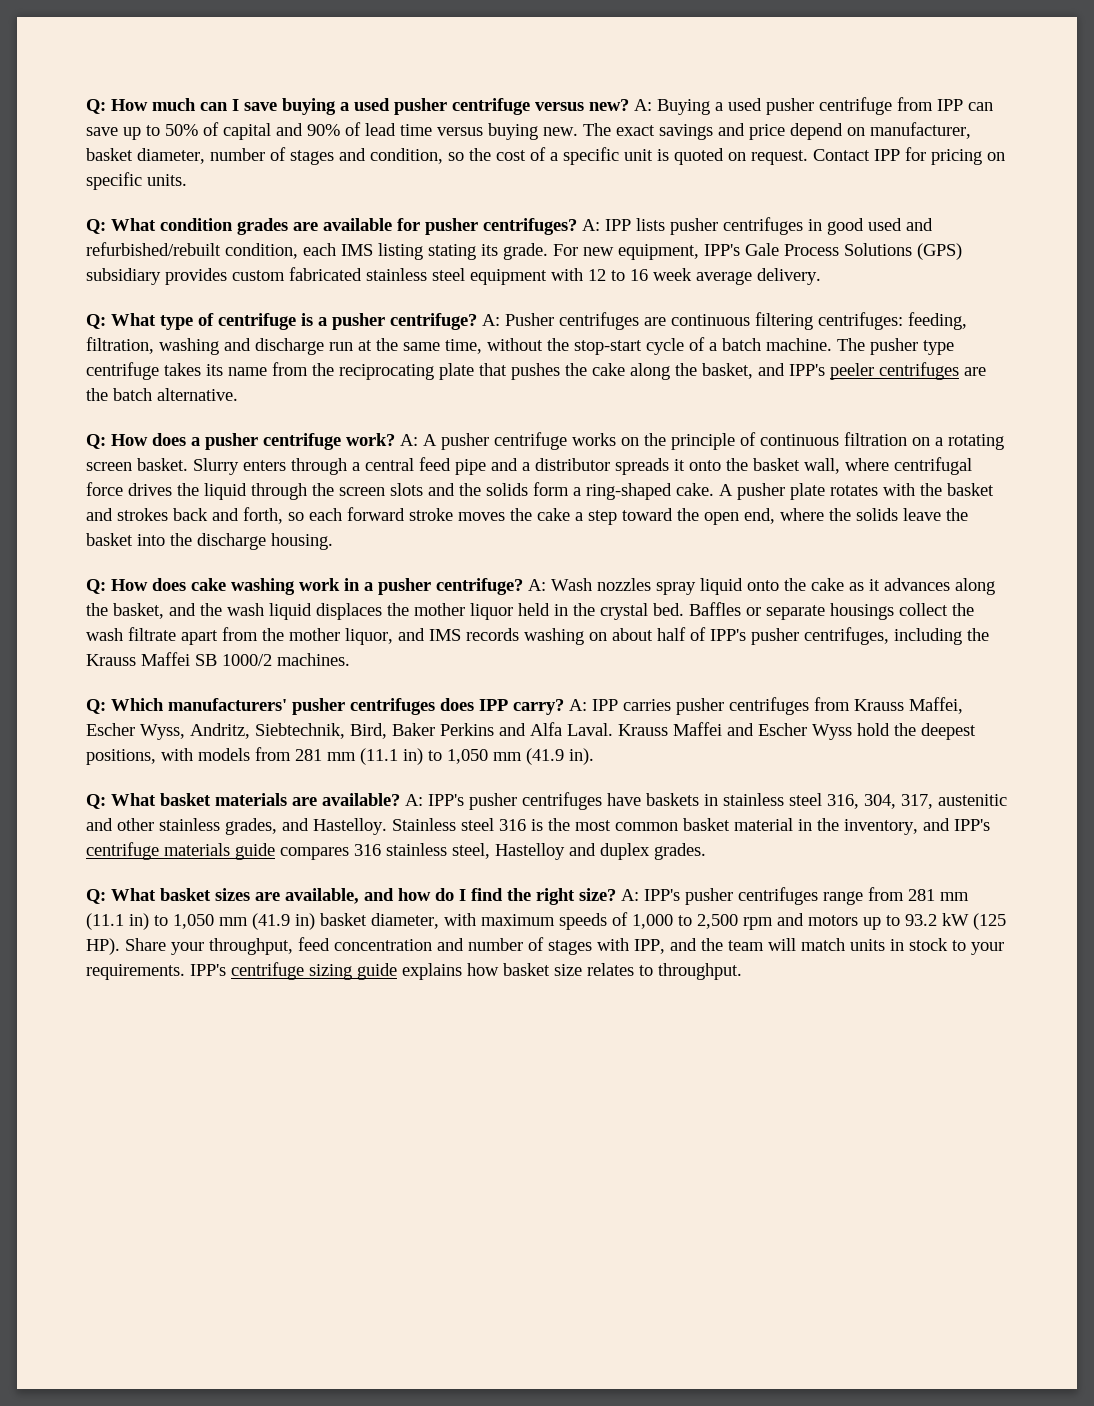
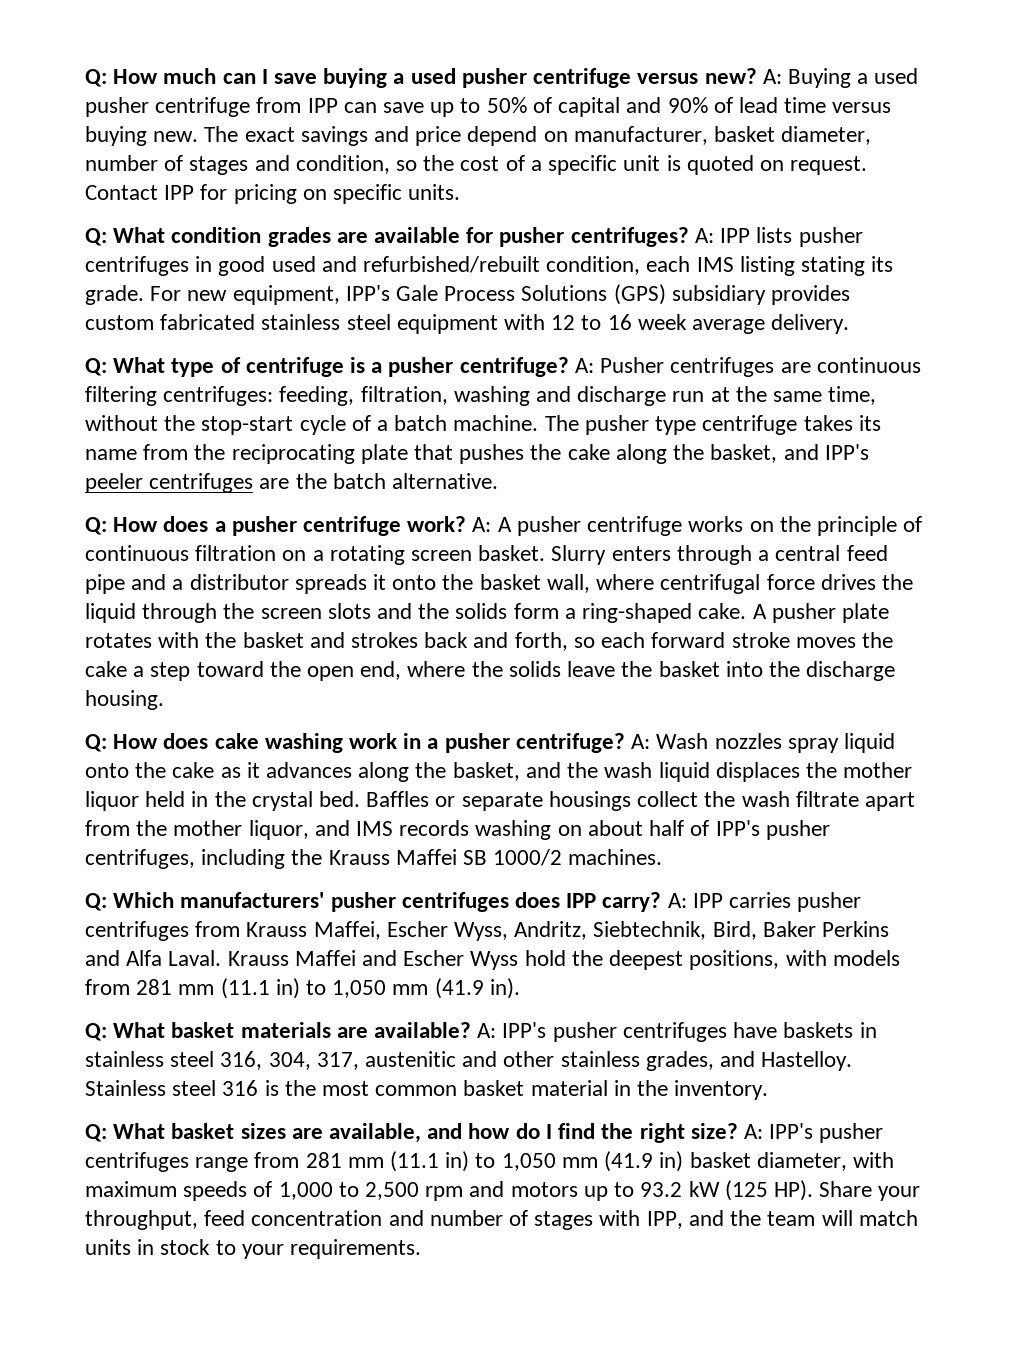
[844,818,990,835] [86,842,706,860] inventory, and IPP's centrifuge materials guide compares 316 stainless steel, Hastelloy and duplex grades. -> [674,1080,769,1100] inventory.
[190,962,742,980] IPP's centrifuge sizing guide explains how basket size relates to throughput. -> (422, 1249) none

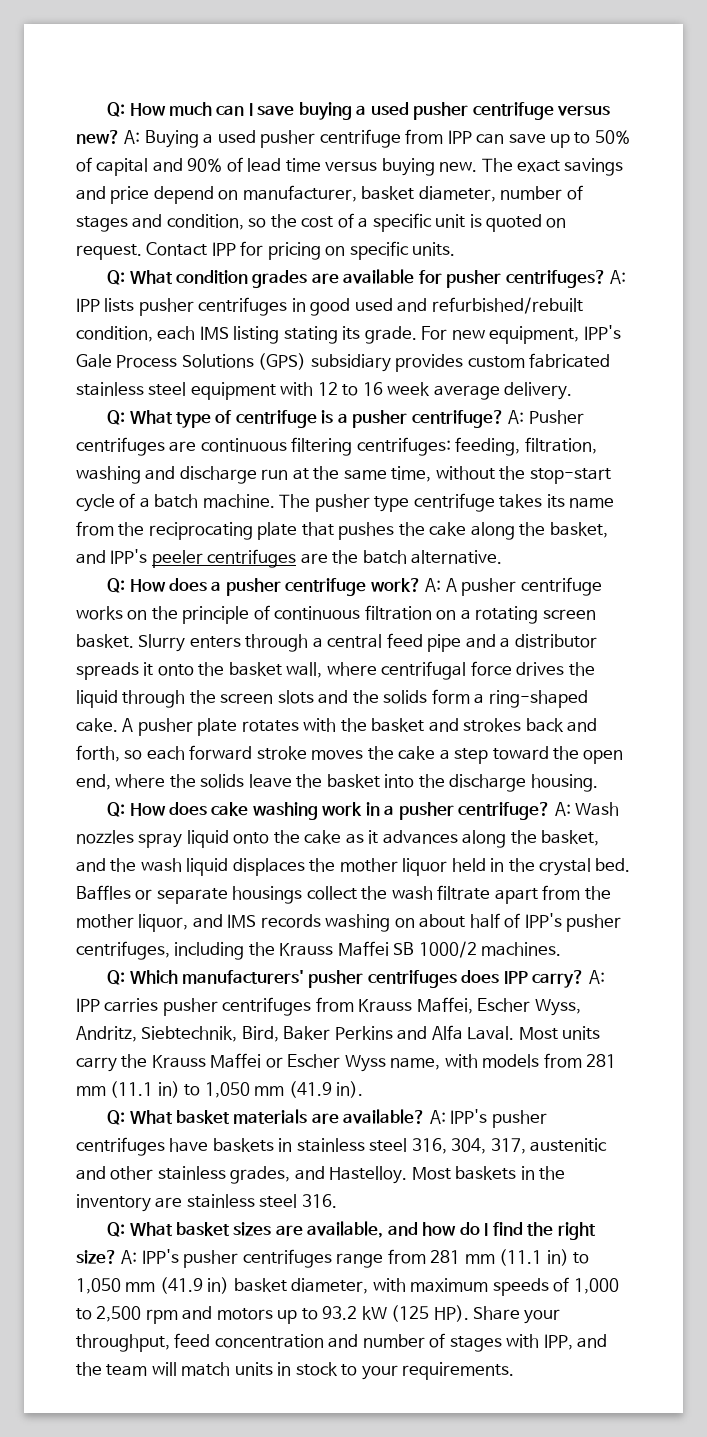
[227,950,398,966] Krauss Maffei and -> [518,1026,601,1040] [76,1053,283,1072] Most units carry the Krauss Maffei or
[524,950,780,970] hold the deepest positions, -> [390,1057,441,1070] name,
[85,1080,769,1100] Stainless steel 316 is the most common basket material in the inventory. -> [411,1166,566,1180] [76,1194,337,1212] Most baskets in the inventory are stainless steel 316.

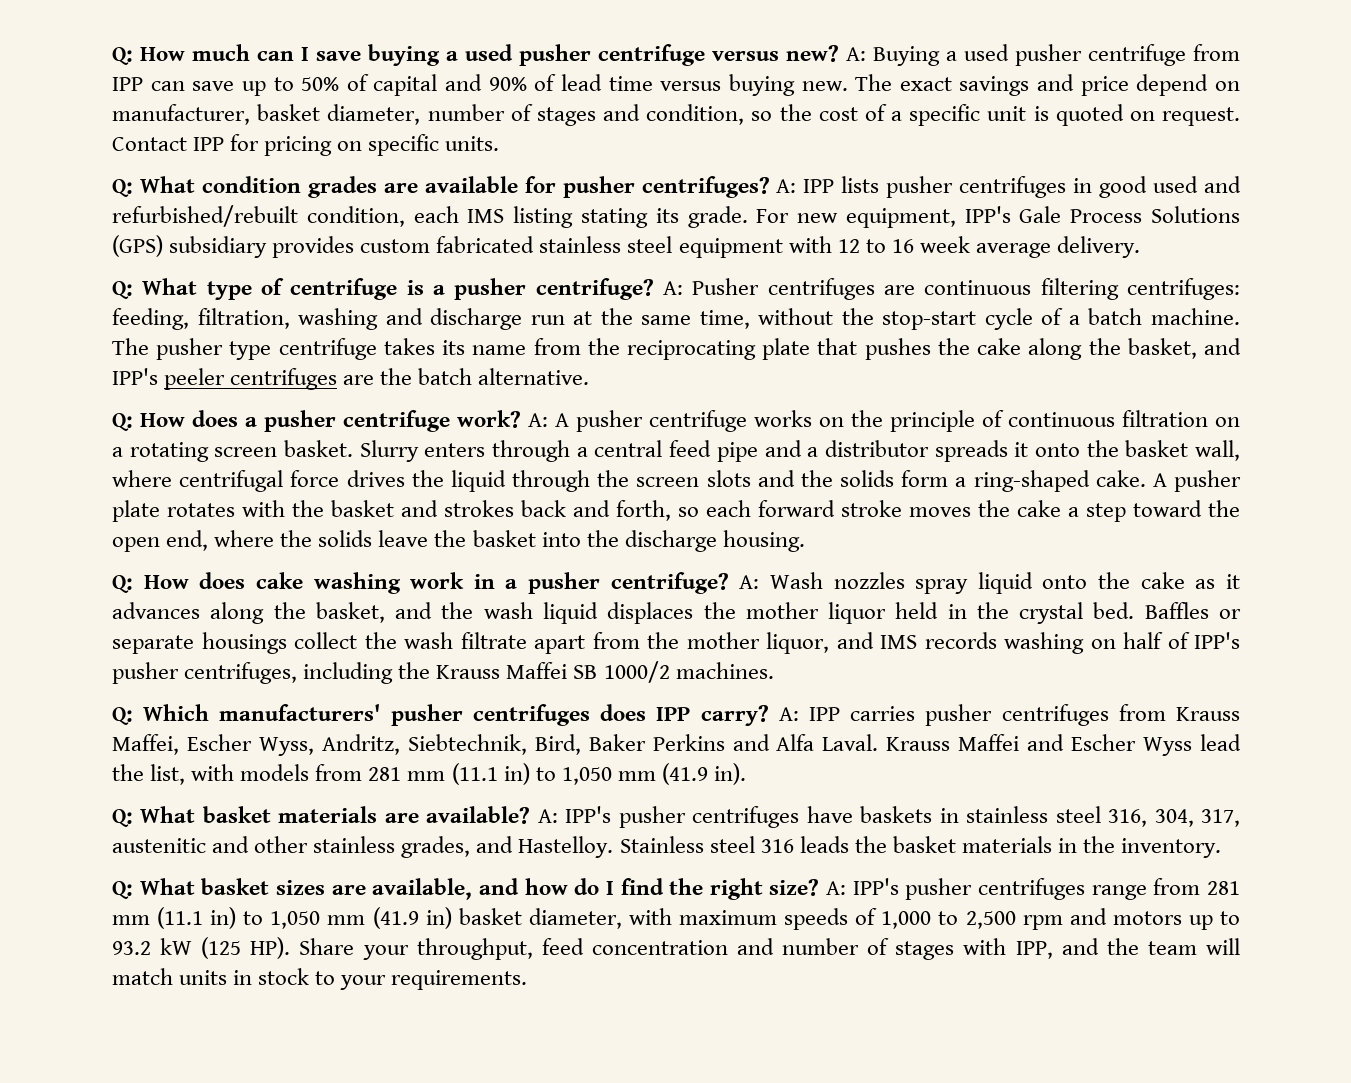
[419,914,466,928] about -> (1116, 644) none
[518,1026,601,1040] [76,1053,283,1072] Most units carry the Krauss Maffei or -> [886,734,1065,751] Krauss Maffei and
[390,1057,441,1070] name, -> [1200,734,1241,751] [112,764,186,785] lead the list,
[411,1166,566,1180] [76,1194,337,1212] Most baskets in the inventory are stainless steel 316. -> [619,836,1222,858] Stainless steel 316 leads the basket materials in the inventory.

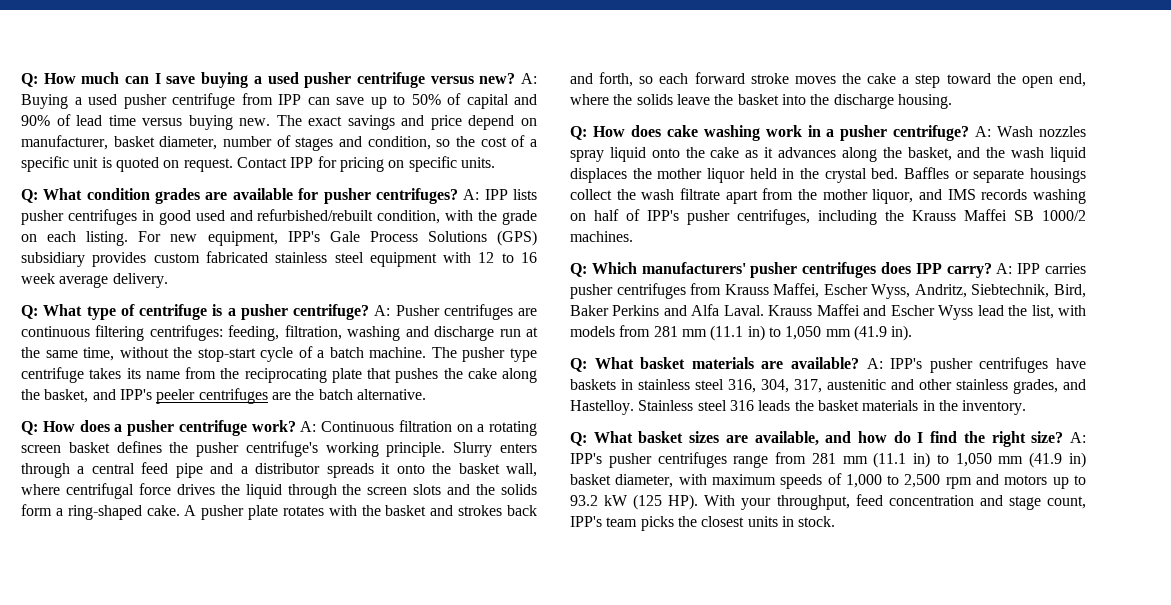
[413,206,748,228] each IMS listing stating its grade. -> [445,210,537,225] [21,231,129,246] with the grade on each listing.
[555,410,1115,432] A pusher centrifuge works on the principle of continuous -> [321,421,394,432] Continuous
[284,440,354,457] basket. -> [68,441,446,457] basket defines the pusher centrifuge's working principle.
[299,938,355,955] Share -> [704,495,736,506] With
[782,938,1240,960] [112,968,528,990] number of stages with IPP, and the team will match units in stock to your requirements. -> [1008,496,1086,510] [570,516,836,531] stage count, IPP's team picks the closest units in stock.

